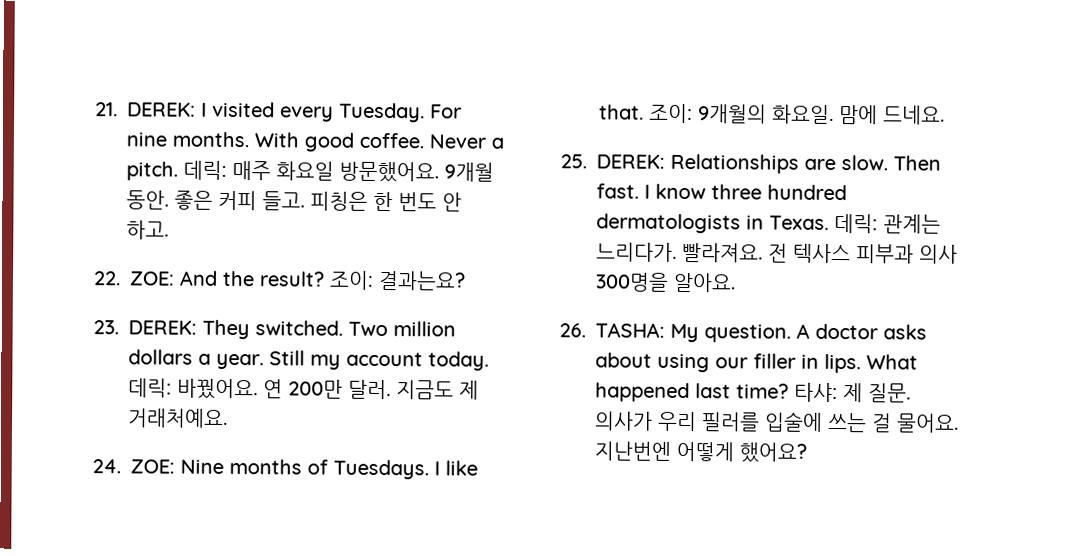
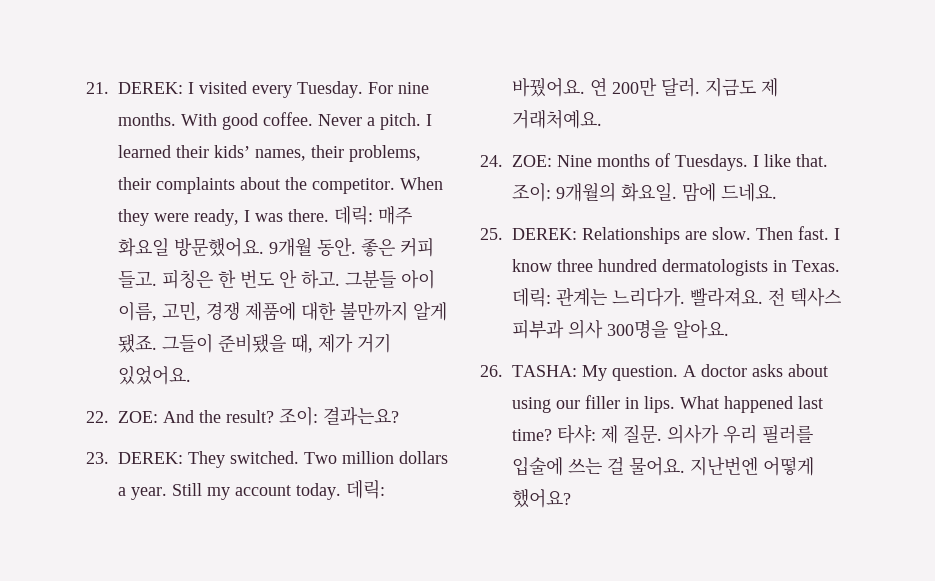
(178, 171) none -> [426,114,433,126] [118,145,422,162] [118,177,444,194] [118,209,330,226] I learned their kids’ names, their problems, their complaints about the competitor. When they were ready, I was there.
(169, 230) none -> [345,270,436,289] [118,301,448,321] [118,334,392,353] [118,366,192,385] 그분들 아이 이름, 고민, 경쟁 제품에 대한 불만까지 알게 됐죠. 그들이 준비됐을 때, 제가 거기 있었어요.

